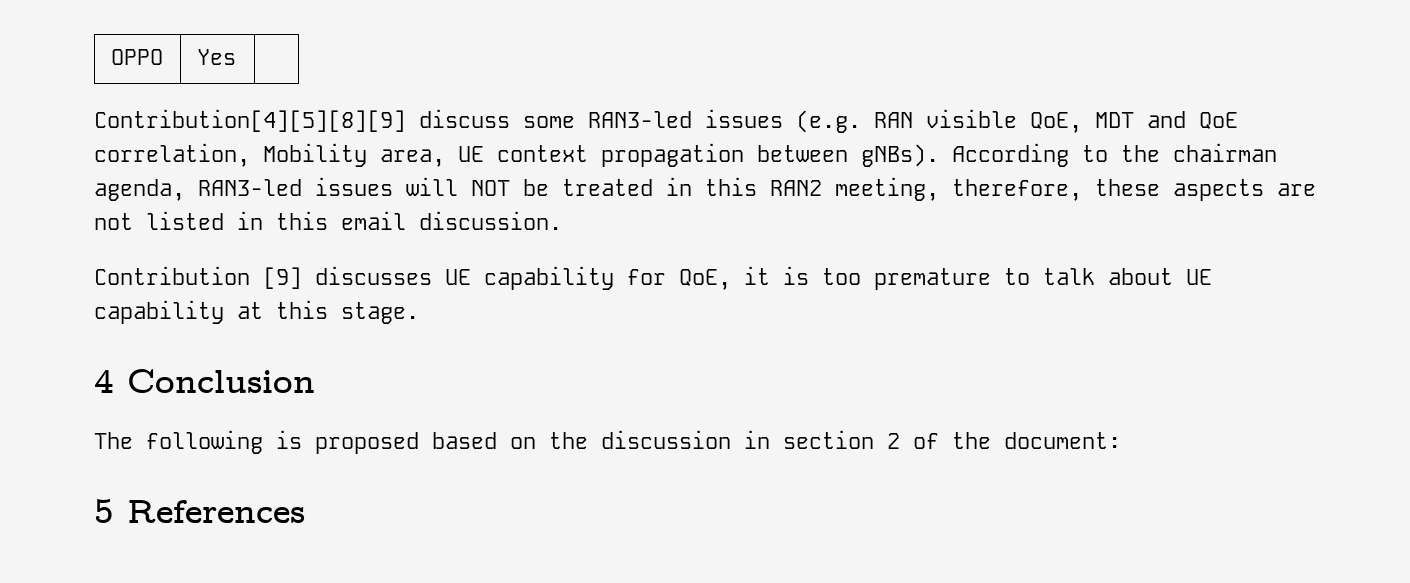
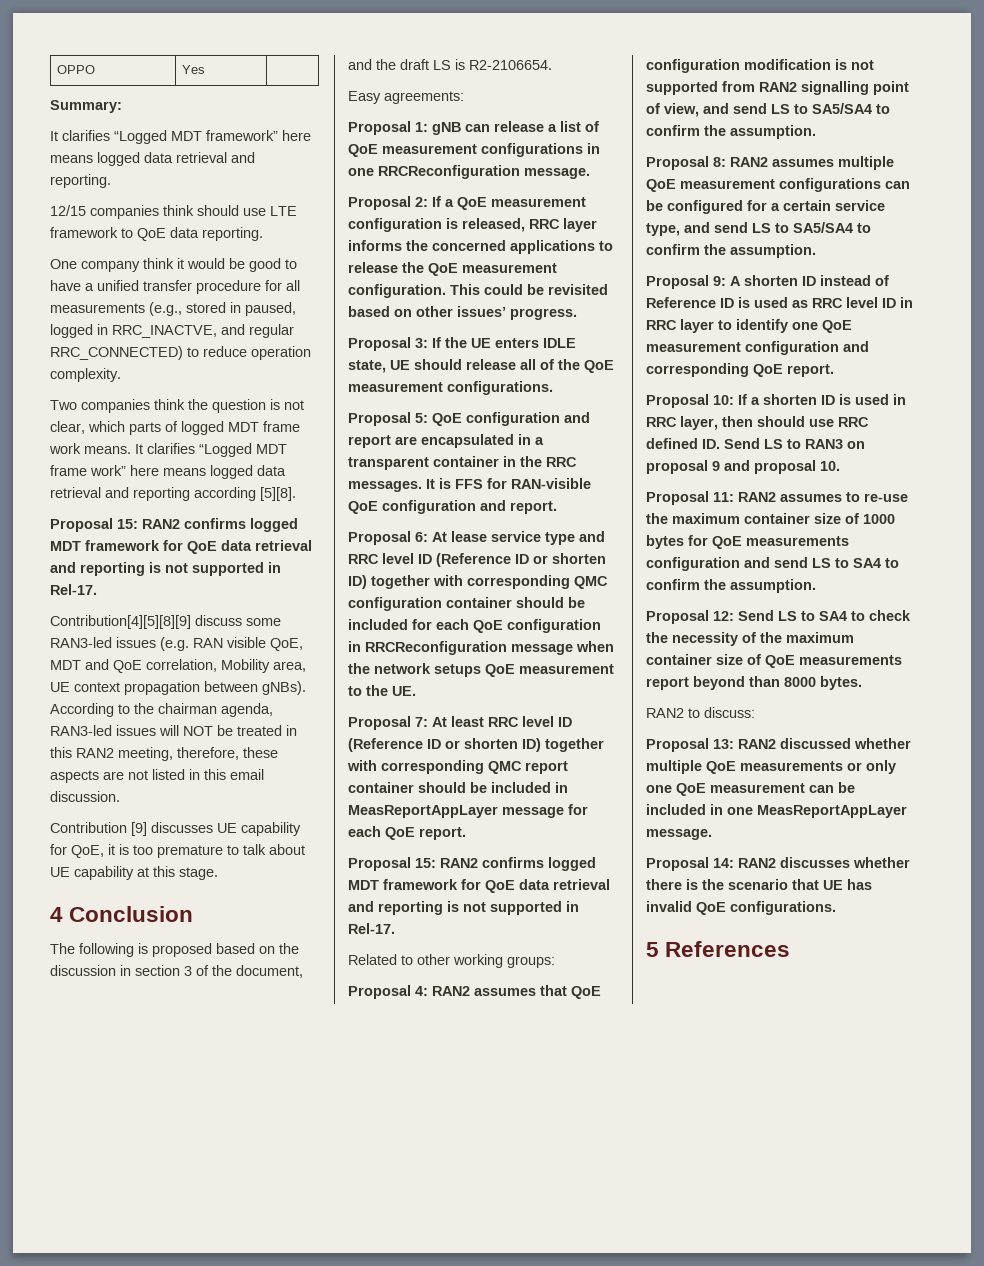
(236, 57) none -> [50,100,122,113] [50,130,311,144] [50,152,255,166] [50,174,111,188] [50,205,297,219] [50,227,263,241] [50,258,297,272] [50,280,300,294] [50,302,296,316] [50,324,294,338] [50,346,311,360] [50,368,121,382] [50,399,304,413] [50,421,300,435] [49,443,287,457] [50,465,286,479] [50,487,296,501] [50,518,298,532] [50,540,312,554] [50,562,281,576] [50,584,97,595] // Summary: // It clarifies “Logged MDT framework” here means logged data retrieval and reporting. // 12/15 companies think should use LTE framework to QoE data reporting. // One company think it would be good to have a unified transfer procedure for all measurements (e.g., stored in paused, logged in RRC_INACTVE, and regular RRC_CONNECTED) to reduce operation complexity. // Two companies think the question is not clear, which parts of logged MDT frame work means. It clarifies “Logged MDT frame work” here means logged data retrieval and reporting according [5][8]. // Proposal 15: RAN2 confirms logged MDT framework for QoE data retrieval and reporting is not supported in Rel-17.
[887,432,1121,449] 2 of the document: -> [184,965,303,978] [348,59,552,70] [348,91,464,104] [348,121,599,135] [348,143,600,157] [348,165,590,179] [348,196,586,210] [348,218,597,232] [348,240,613,254] [348,262,557,276] [348,284,608,298] [348,306,577,320] [348,337,576,351] [348,359,614,373] [348,381,553,395] [348,412,590,426] [348,434,544,448] [348,456,577,470] [348,478,591,492] [348,500,557,514] [348,531,605,545] [348,553,606,567] [348,575,608,589] [348,597,585,611] [348,619,601,633] [348,641,614,655] [348,663,614,677] [348,685,416,696] [348,716,572,730] [348,738,604,752] [347,760,568,774] [348,782,568,793] [348,804,588,818] [348,826,466,840] [348,857,596,871] [348,879,610,893] [348,901,579,915] [348,923,395,934] [348,954,555,968] [348,985,601,999] [646,59,874,73] [646,81,909,95] [646,103,890,117] [646,125,816,139] [646,156,894,170] [646,178,910,192] [646,200,885,214] [646,222,871,236] [646,244,816,258] [646,275,889,289] [646,297,913,308] [646,319,852,333] [646,341,869,355] [646,363,834,377] [646,394,906,408] [646,416,869,430] [646,438,865,449] [646,460,840,474] [646,491,908,505] [646,513,895,524] [646,535,849,549] [646,557,899,571] [646,579,816,593] [646,610,911,624] [646,632,854,646] [646,654,902,668] [646,676,862,690] [646,707,755,718] [646,738,911,752] [646,760,896,774] [646,782,855,796] [646,804,907,818] [646,829,712,840] [646,857,910,871] [646,879,872,890] [646,901,836,915] 3 of the document, and the draft LS is R2-2106654. // Easy agreements: // Proposal 1: gNB can release a list of QoE measurement configurations in one RRCReconfiguration message. // Proposal 2: If a QoE measurement configuration is released, RRC layer informs the concerned applications to release the QoE measurement configuration. This could be revisited based on other issues’ progress. // Proposal 3: If the UE enters IDLE state, UE should release all of the QoE measurement configurations. // Proposal 5: QoE configuration and report are encapsulated in a transparent container in the RRC messages. It is FFS for RAN-visible QoE configuration and report. // Proposal 6: At lease service type and RRC level ID (Reference ID or shorten ID) together with corresponding QMC configuration container should be included for each QoE configuration in RRCReconfiguration message when the network setups QoE measurement to the UE. // Proposal 7: At least RRC level ID (Reference ID or shorten ID) together with corresponding QMC report container should be included in MeasReportAppLayer message for each QoE report. // Proposal 15: RAN2 confirms logged MDT framework for QoE data retrieval and reporting is not supported in Rel-17. // Related to other working groups: // Proposal 4: RAN2 assumes that QoE configuration modification is not supported from RAN2 signalling point of view, and send LS to SA5/SA4 to confirm the assumption. // Proposal 8: RAN2 assumes multiple QoE measurement configurations can be configured for a certain service type, and send LS to SA5/SA4 to confirm the assumption. // Proposal 9: A shorten ID instead of Reference ID is used as RRC level ID in RRC layer to identify one QoE measurement configuration and corresponding QoE report. // Proposal 10: If a shorten ID is used in RRC layer, then should use RRC defined ID. Send LS to RAN3 on proposal 9 and proposal 10. // Proposal 11: RAN2 assumes to re-use the maximum container size of 1000 bytes for QoE measurements configuration and send LS to SA4 to confirm the assumption. // Proposal 12: Send LS to SA4 to check the necessity of the maximum container size of QoE measurements report beyond than 8000 bytes. // RAN2 to discuss: // Proposal 13: RAN2 discussed whether multiple QoE measurements or only one QoE measurement can be included in one MeasReportAppLayer message. // Proposal 14: RAN2 discusses whether there is the scenario that UE has invalid QoE configurations.

